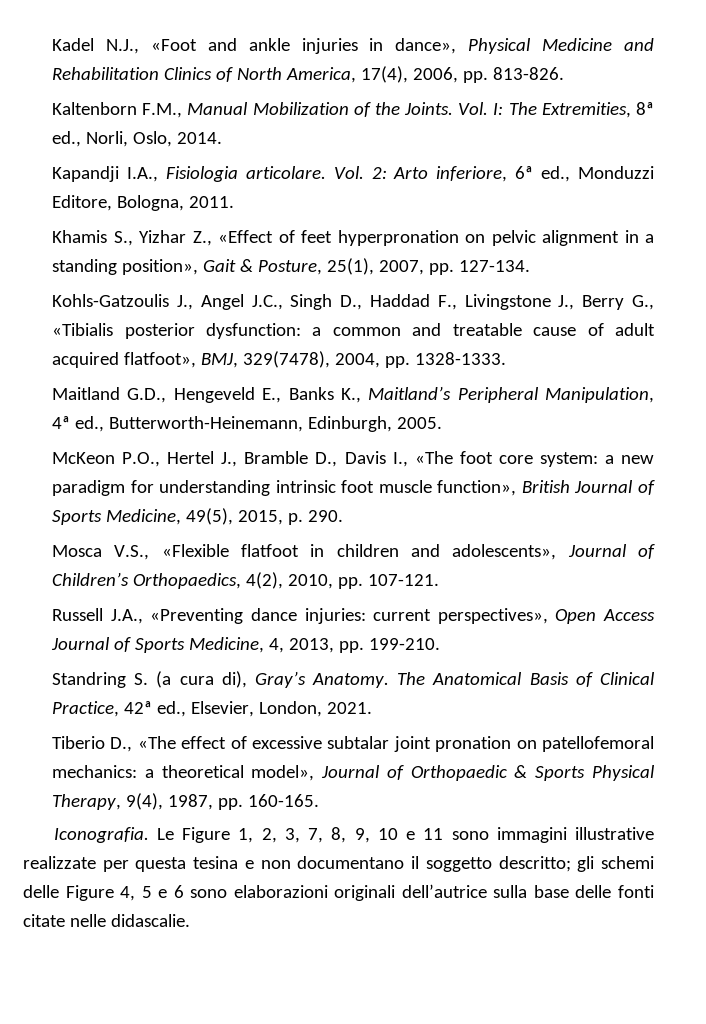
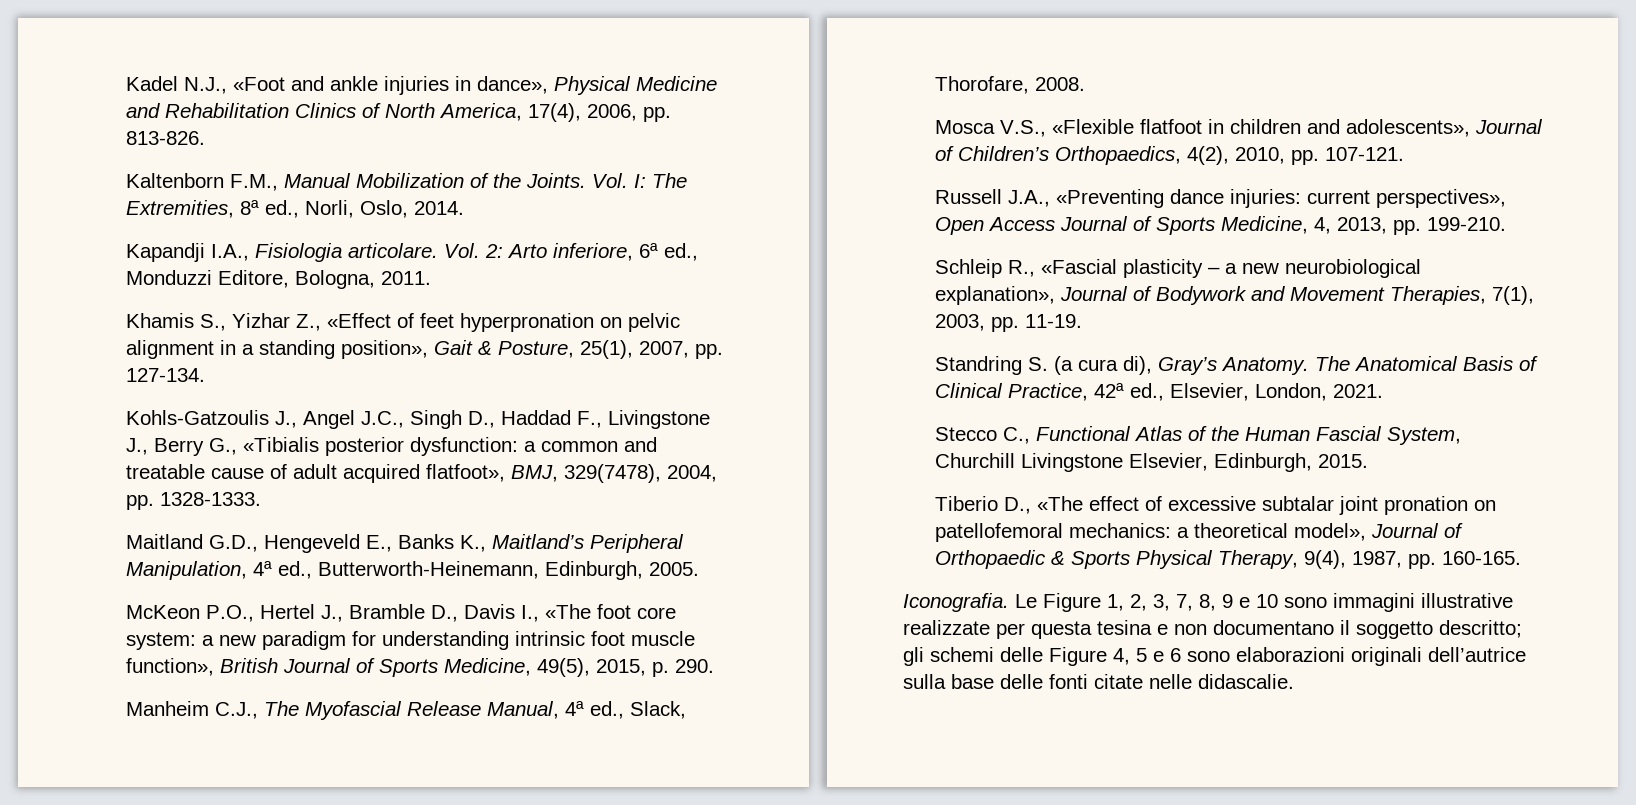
(344, 516) none -> [125,701,686,720] [934,76,1085,94] // Manheim C.J., The Myofascial Release Manual, 4ª ed., Slack, Thorofare, 2008.
(441, 644) none -> [934,259,1421,278] [934,286,1534,305] [934,314,1082,332] // Schleip R., «Fascial plasticity – a new neurobiological explanation», Journal of Bodywork and Movement Therapies, 7(1), 2003, pp. 11-19.
(373, 708) none -> [934,426,1461,445] [934,453,1368,472] // Stecco C., Functional Atlas of the Human Fascial System, Churchill Livingstone Elsevier, Edinburgh, 2015.
[354,828,444,843] 9, 10 e 11 -> [1222,594,1278,608] 9 e 10

